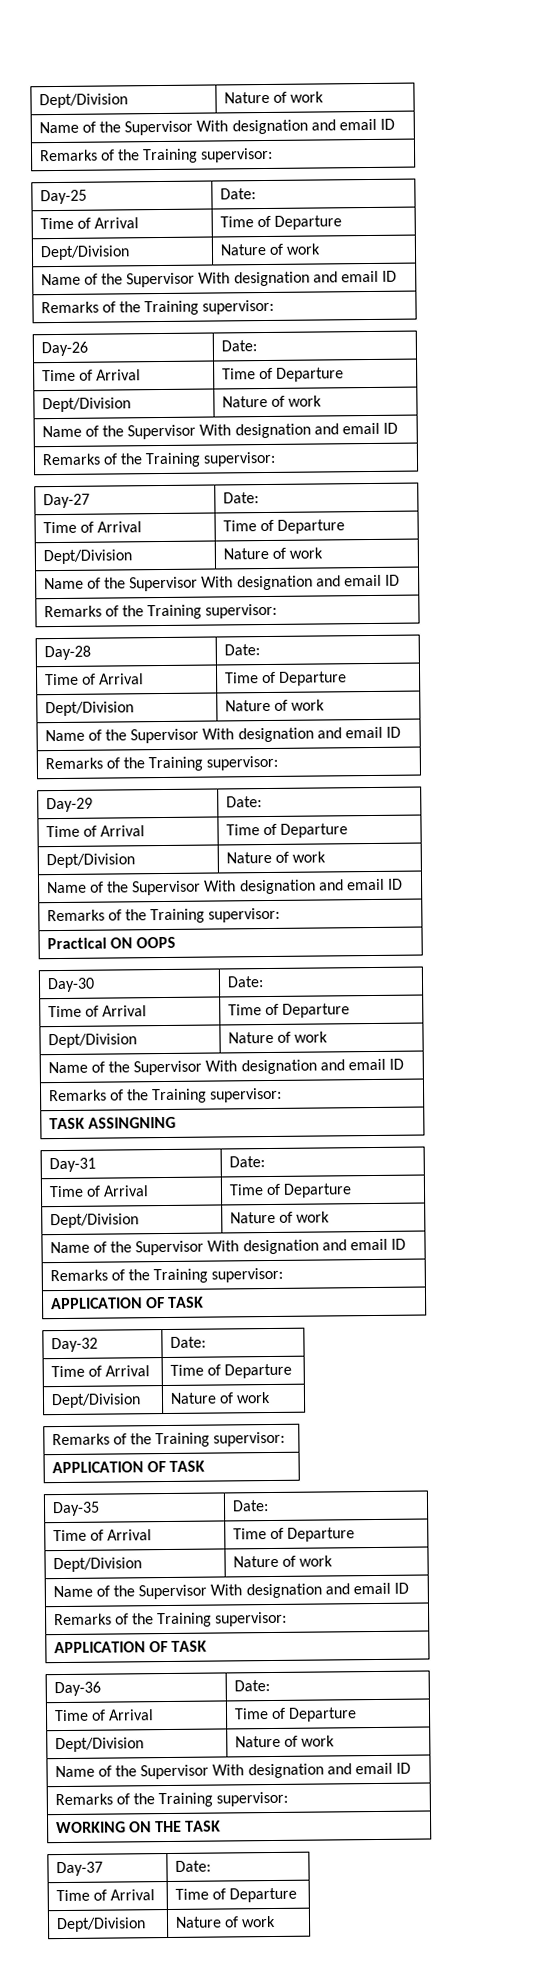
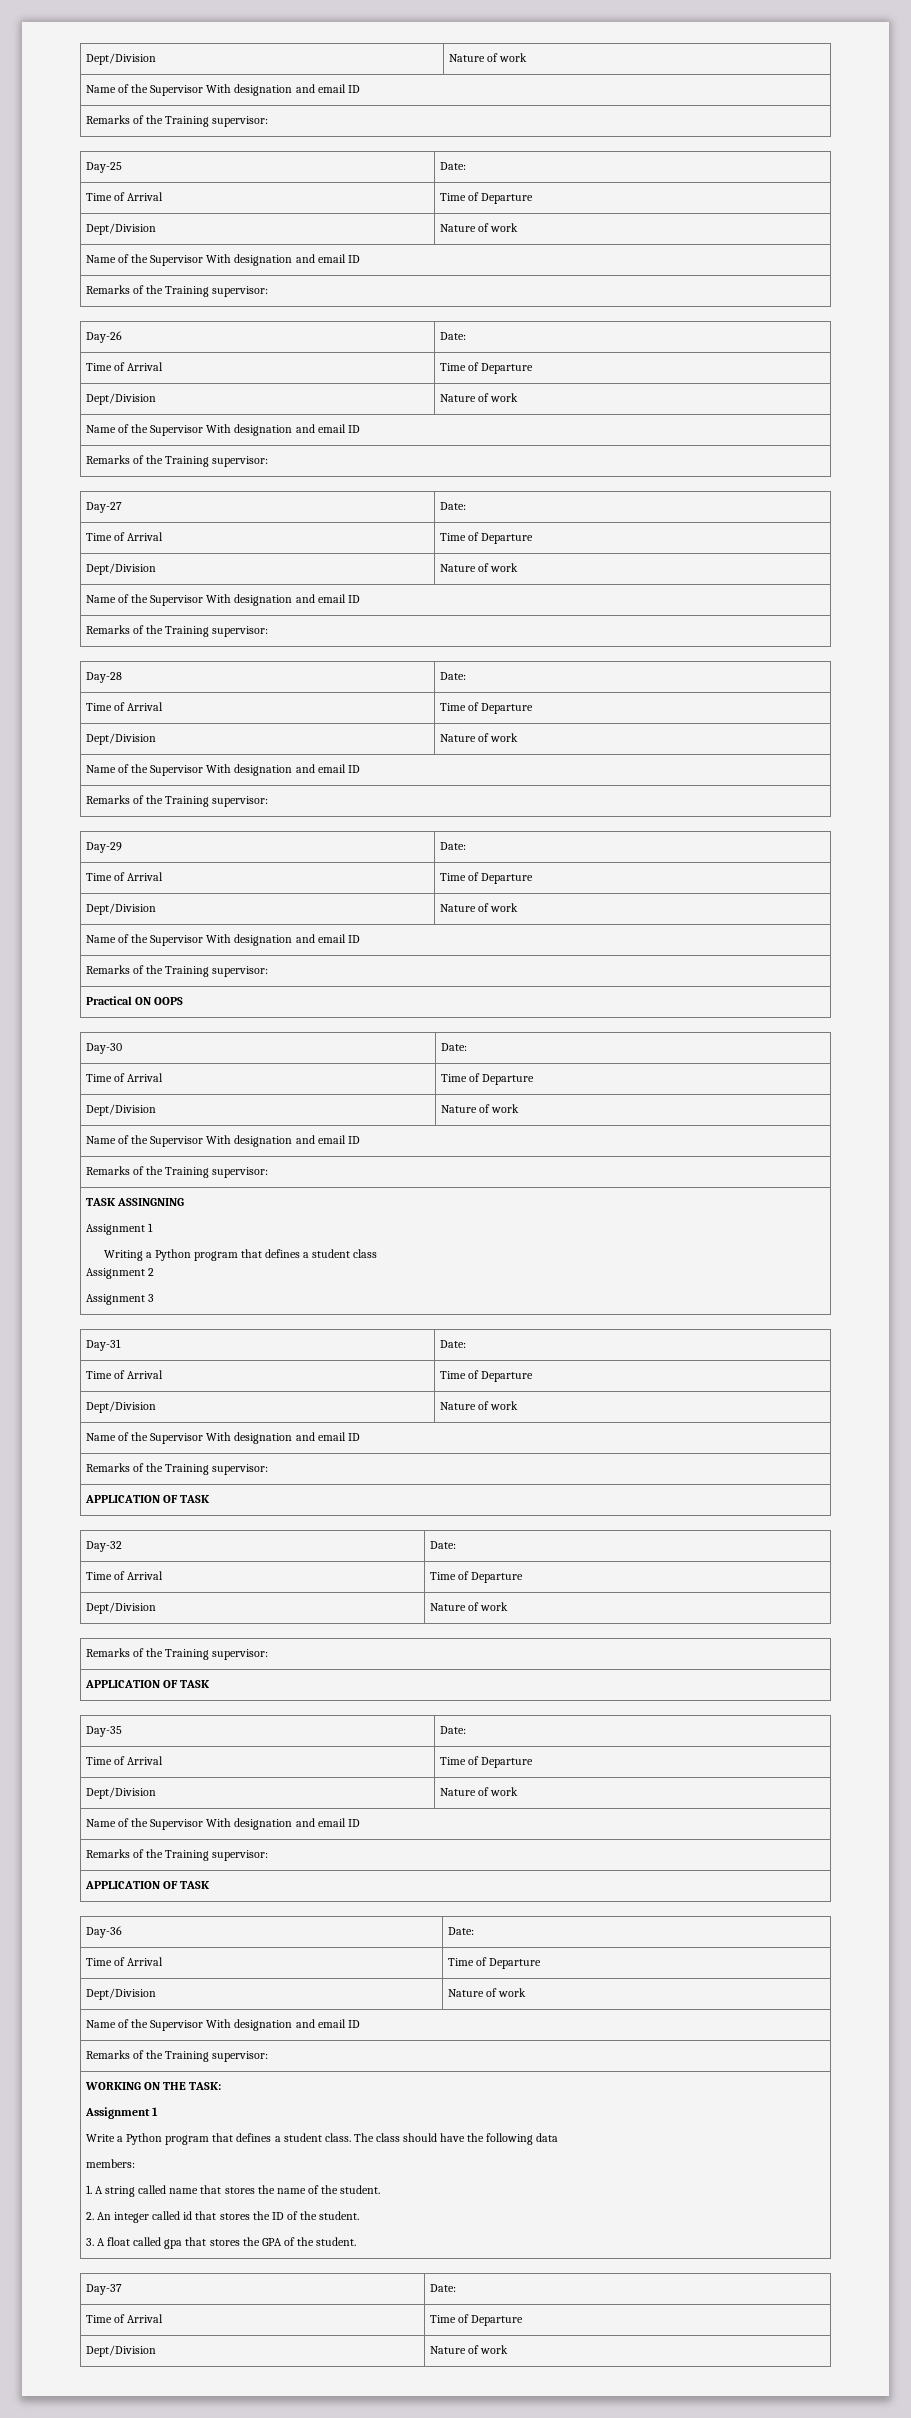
(176, 1122) none -> [85,1223,154,1235] [103,1249,378,1261] [85,1268,155,1279] [85,1294,155,1305] // Assignment 1 // Writing a Python program that defines a student class // Assignment 2 // Assignment 3
[185,1820,222,1832] TASK -> [189,2082,222,2090] [84,2107,159,2119] [85,2133,559,2145] [85,2159,135,2168] [85,2185,381,2197] [85,2211,360,2223] [85,2237,357,2249] TASK: // Assignment 1 // Write a Python program that defines a student class. The class should have the following data // members: // 1. A string called name that stores the name of the student. // 2. An integer called id that stores the ID of the student. // 3. A float called gpa that stores the GPA of the student.

